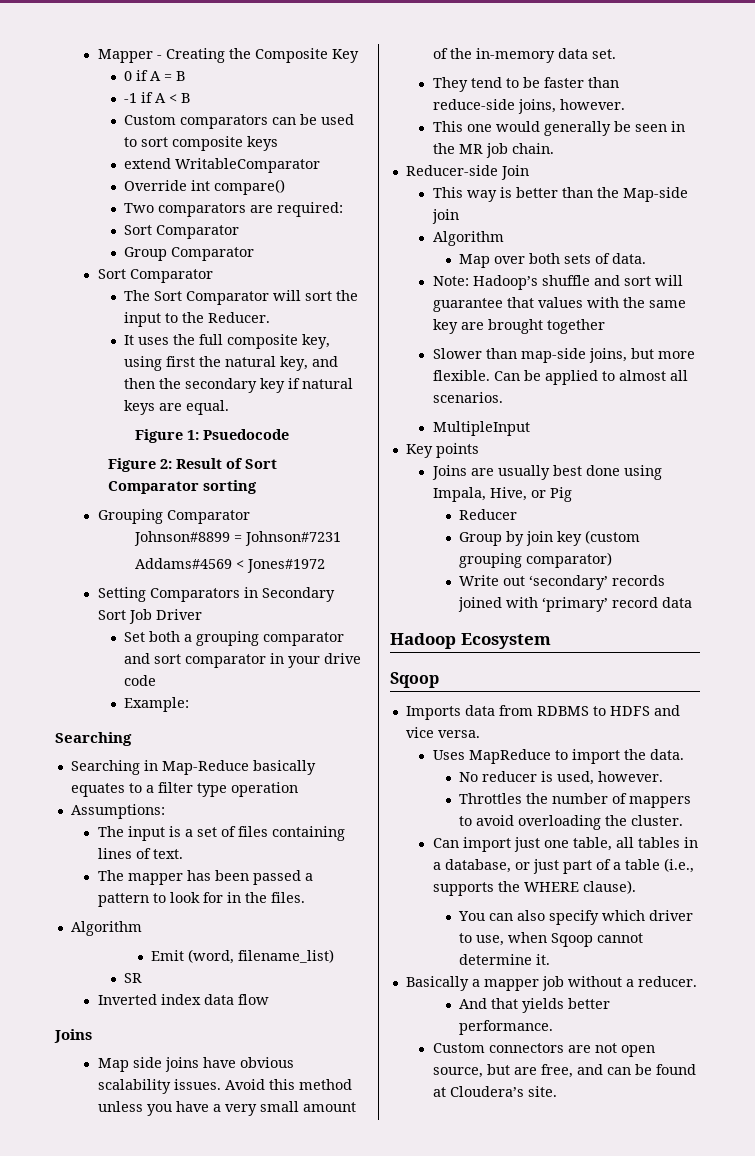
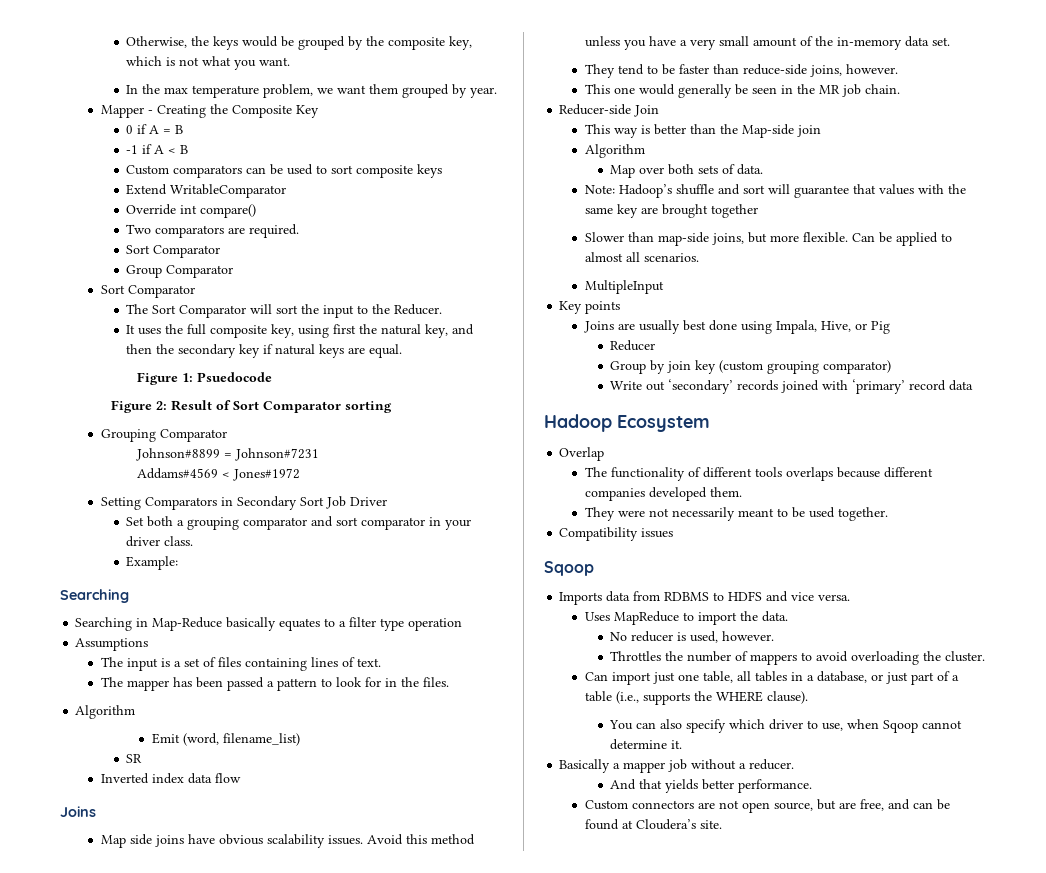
(97, 56) none -> [126,36,473,50] [126,56,291,70] [126,84,498,98] Otherwise, the keys would be grouped by the composite key, which is not what you want. // In the max temperature problem, we want them grouped by year. //
[124,158,172,169] extend -> [126,184,168,195] Extend
[277,202,344,217] required: -> [249,224,300,238] required.
[324,653,362,664] [124,675,157,686] drive code -> [126,536,194,547] driver class.
[70,804,165,819] Assumptions: -> [75,638,149,651] Assumptions
(551, 641) none -> [559,447,605,461] [584,467,933,481] [584,487,742,501] [584,507,888,521] [559,527,674,541] // Overlap // The functionality of different tools overlaps because different companies developed them. // They were not necessarily meant to be used together. // Compatibility issues

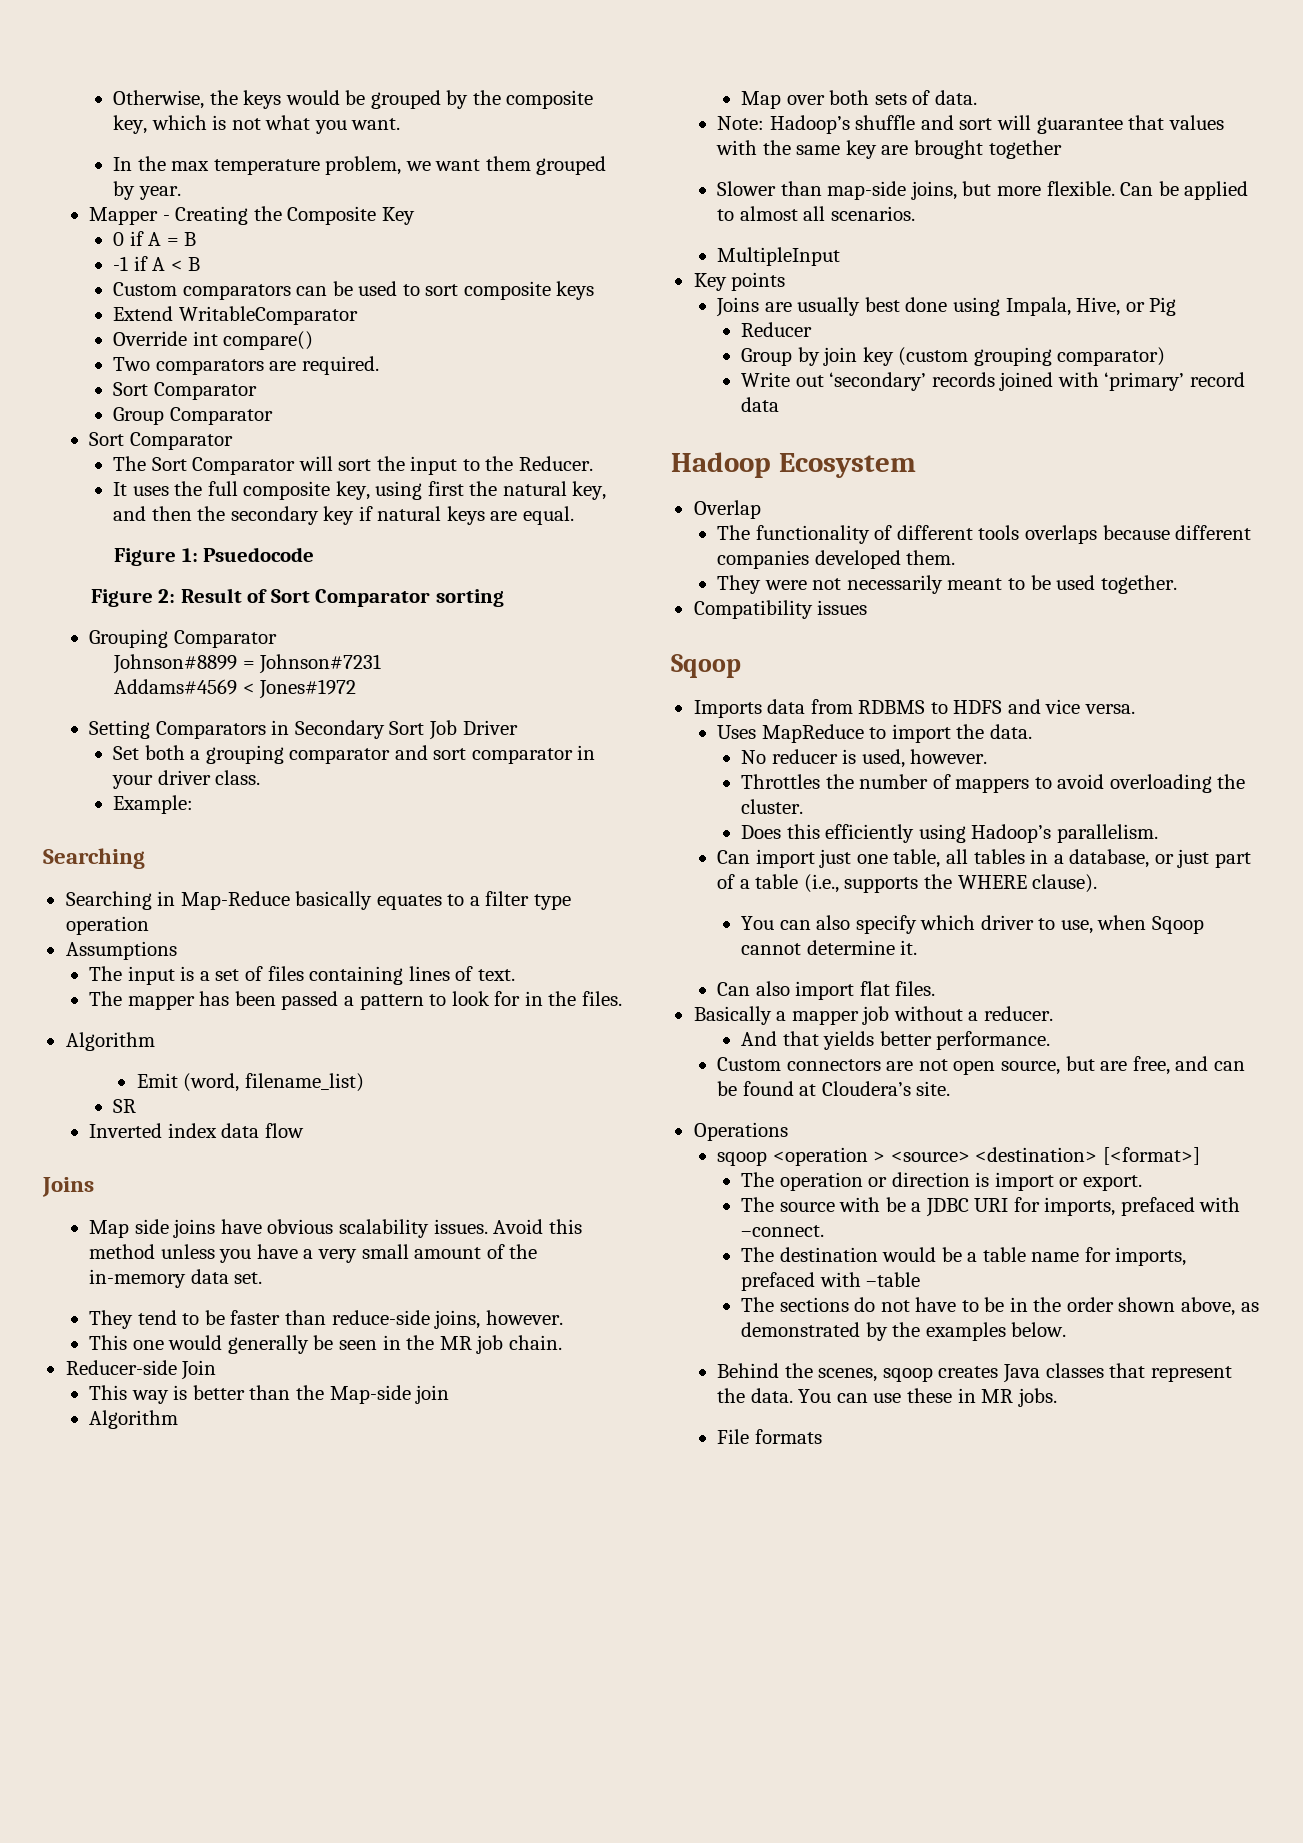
(986, 656) none -> [741,824,1158,843] // Does this efficiently using Hadoop’s parallelism.
(683, 744) none -> [717,981,936,1000] // Can also import flat files.
(722, 824) none -> [693,1122,788,1141] [717,1147,1201,1166] [741,1172,1142,1191] [741,1197,1241,1217] [741,1225,825,1237] [741,1247,1187,1266] [741,1272,921,1291] [741,1297,1259,1316] [741,1322,1067,1341] [717,1363,1232,1383] [717,1388,1057,1407] [717,1429,822,1444] // Operations // sqoop <operation > <source> <destination> [<format>] // The operation or direction is import or export. // The source with be a JDBC URI for imports, prefaced with –connect. // The destination would be a table name for imports, prefaced with –table // The sections do not have to be in the order shown above, as demonstrated by the examples below. // Behind the scenes, sqoop creates Java classes that represent the data. You can use these in MR jobs. // File formats

